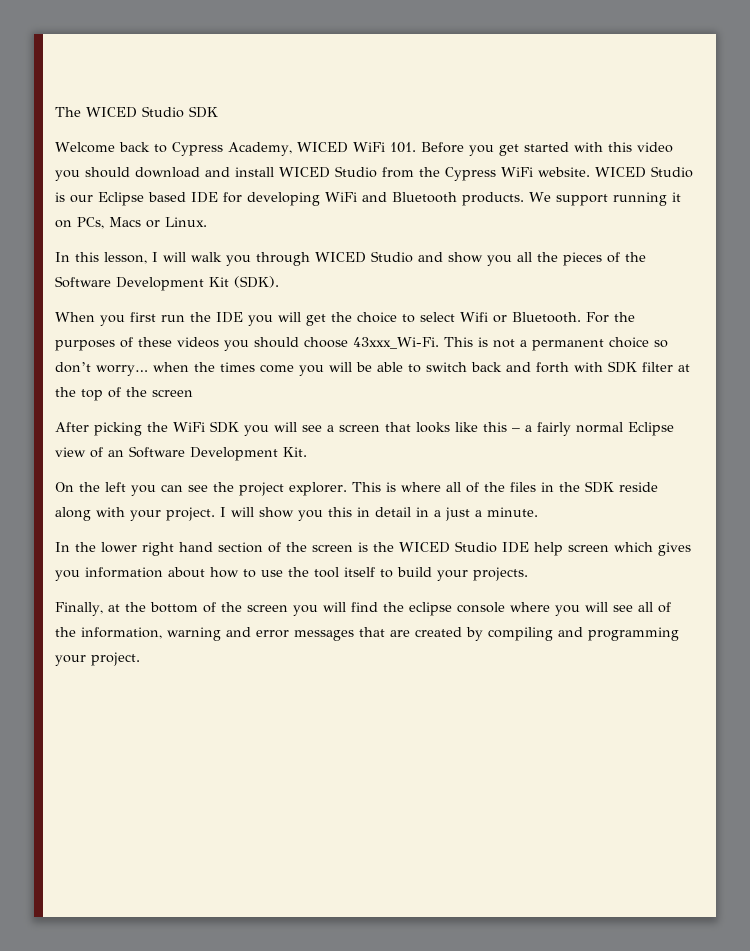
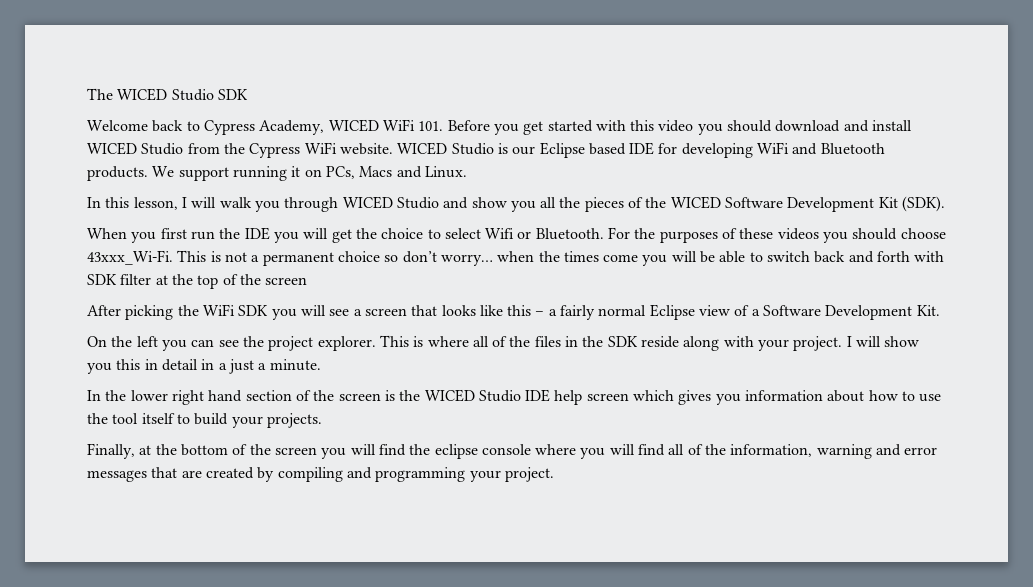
[146,220,160,228] or -> [396,166,422,178] and
(646, 257) none -> [670,196,721,209] WICED
[108,450,124,457] an -> [751,309,760,316] a
[612,605,633,612] see -> [638,444,666,456] find

